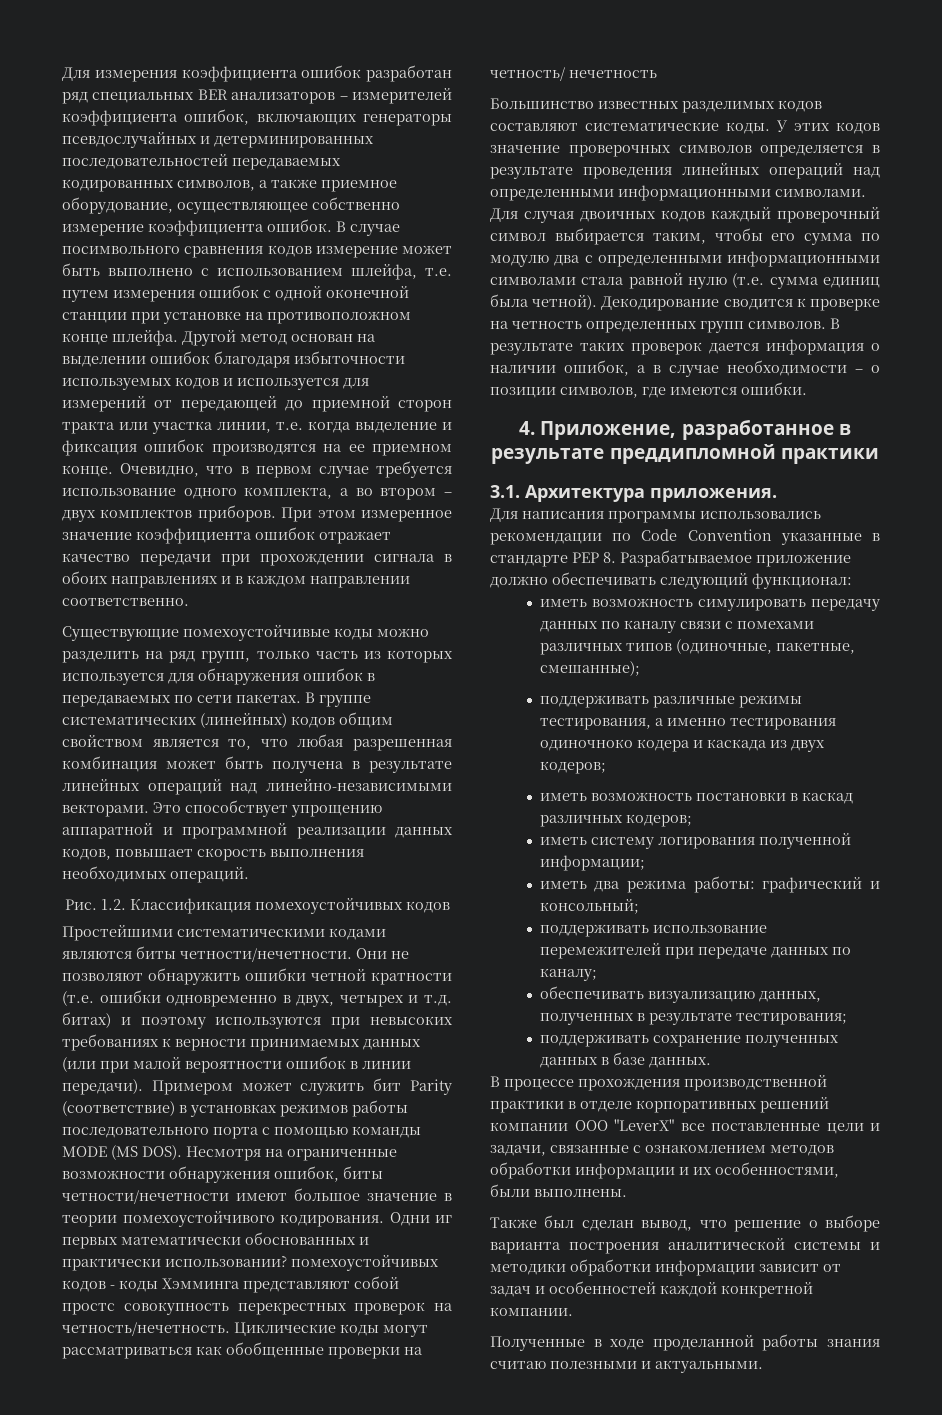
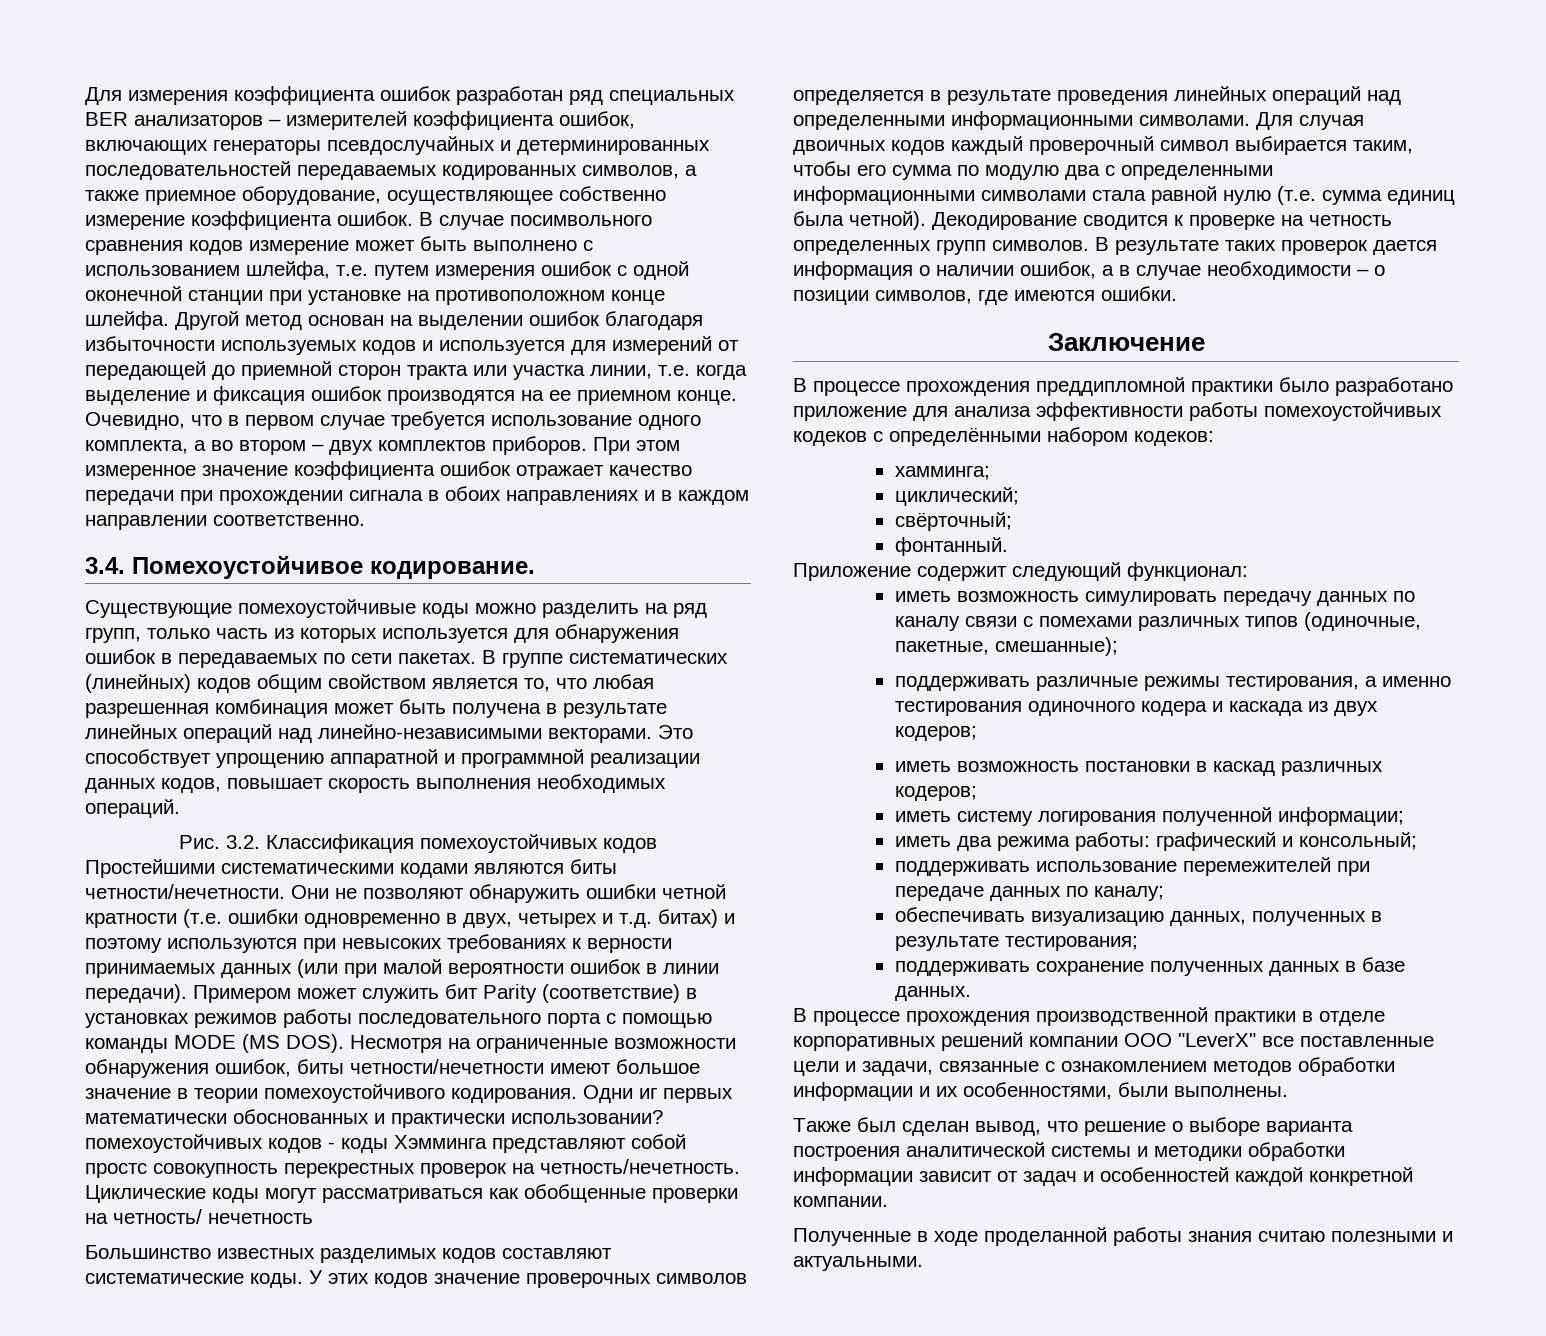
(189, 602) none -> [85,556,535,579] // 3.4. Помехоустойчивое кодирование.
[100,899,126,910] 1.2. -> [226,835,260,849] 3.2.
[519,420,851,440] [491,444,879,464] [490,485,777,502] [490,508,821,523] [490,529,880,545] [490,550,851,567] [490,572,656,588] 4. Приложение, разработанное в результате преддипломной практики // 3.1. Архитектура приложения. // Для написания программы использовались рекомендации по Code Convention указанные в стандарте PEP 8. Разрабатываемое приложение должно обеспечивать -> [1047,333,1205,351] [793,377,1453,396] [793,402,1442,421] [793,427,1214,446] [894,466,990,480] [894,487,1019,506] [894,512,1012,531] [894,537,1008,556] [793,563,1007,581] Заключение // В процессе прохождения преддипломной практики было разработано приложение для анализа эффективности работы помехоустойчивых кодеков с определёнными набором кодеков: // хамминга; // циклический; // свёрточный; // фонтанный. // Приложение содержит
[539,739,633,751] одиночноко -> [1027,701,1135,716] одиночного

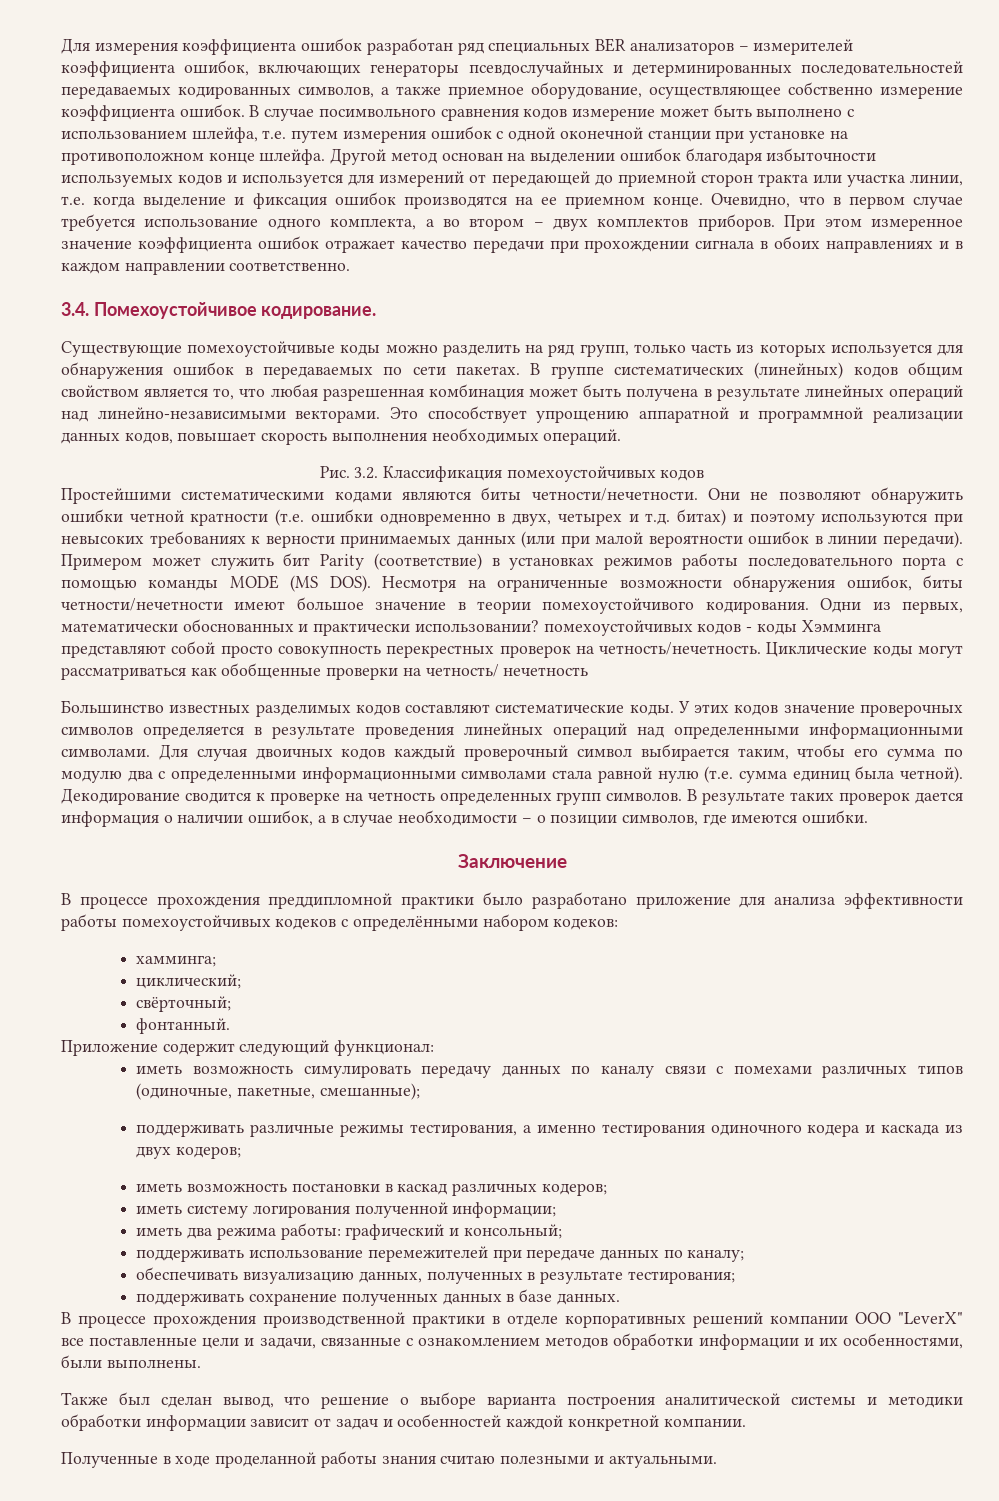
[639,1088,733,1103] иг первых -> [872,601,963,614] из первых,
[85,1163,147,1178] простс -> [220,645,273,658] просто

